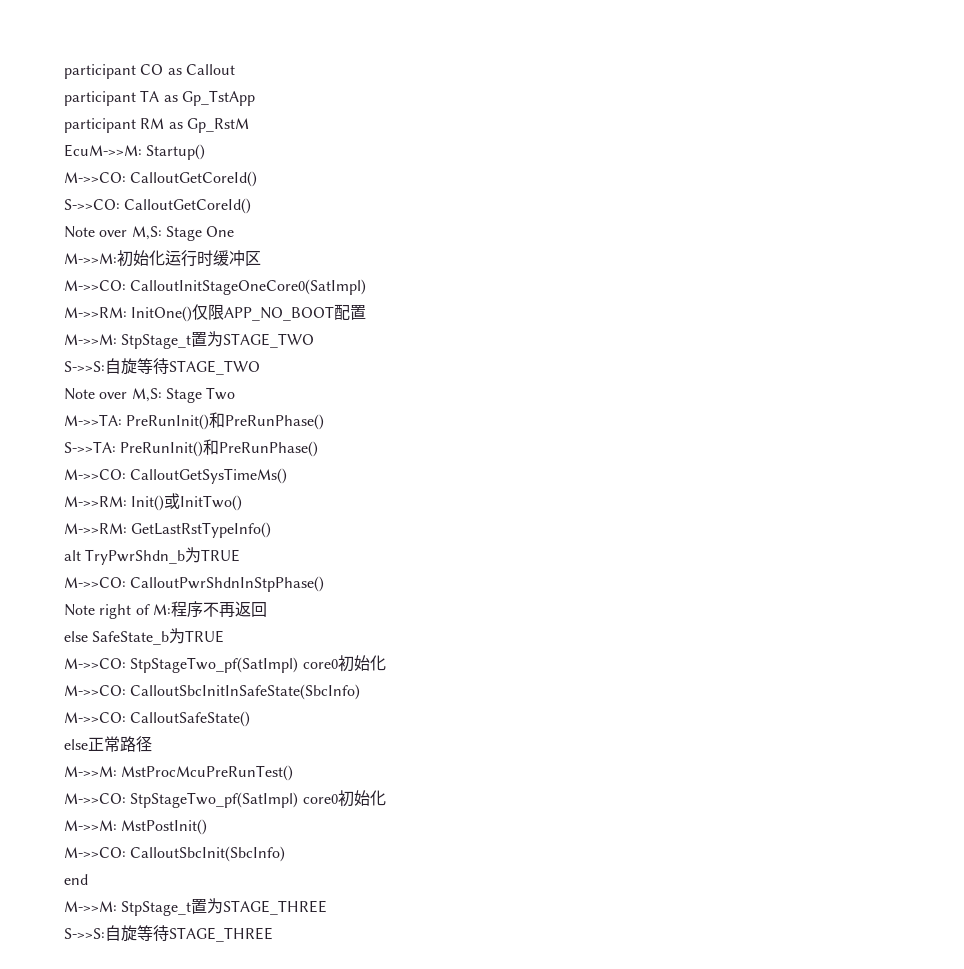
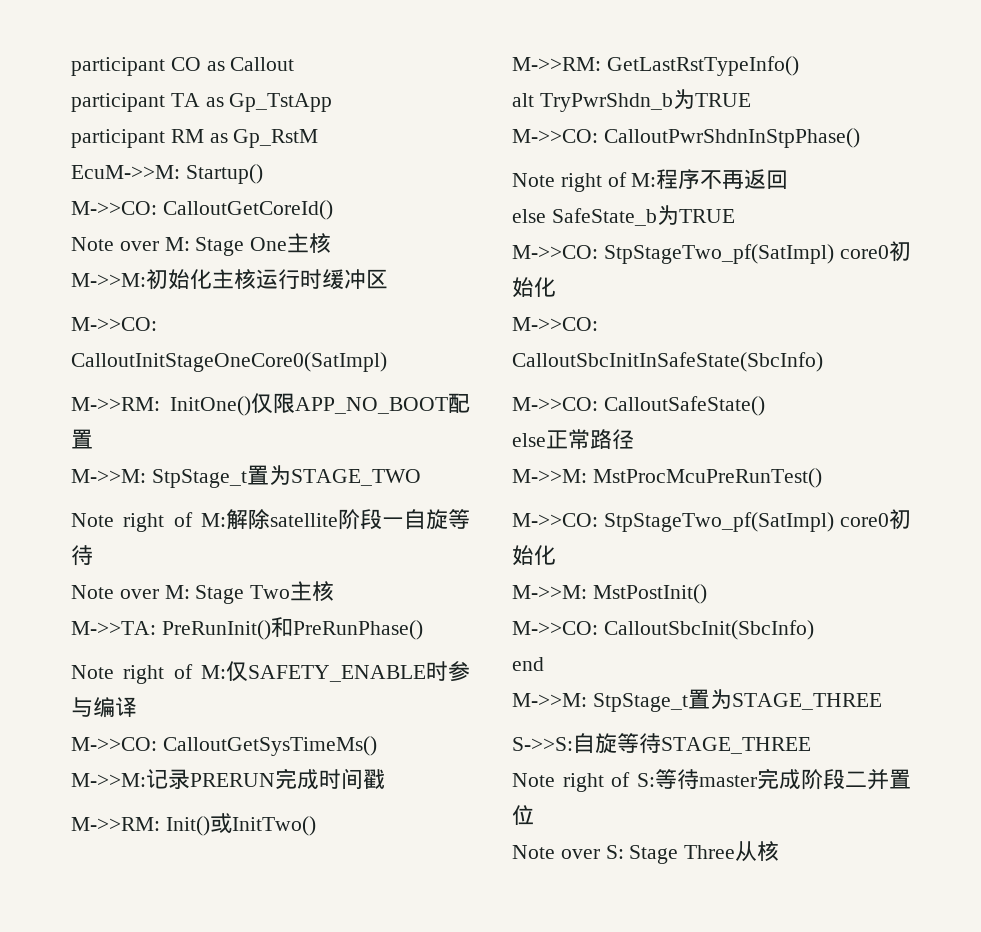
[64,198,252,214] [64,226,162,240] // S->>CO: CalloutGetCoreId() // Note over M,S: -> [71,237,190,251] // Note over M:
(235, 231) none -> [287,233,332,253] 主核
(165, 258) none -> [212,269,256,289] 主核
[64,358,260,375] [64,388,162,402] S->>S:自旋等待STAGE_TWO // Note over M,S: -> [71,509,470,532] [71,545,93,566] [71,585,190,599] Note right of M:解除satellite阶段一自旋等待 // Note over M:
(236, 393) none -> [290,581,335,601] 主核
[64,439,319,457] [64,468,288,484] S->>TA: PreRunInit()和PreRunPhase() // M->>CO: CalloutGetSysTimeMs() -> [71,661,470,684] [71,697,137,718] [71,736,377,756] [71,768,385,790] Note right of M:仅SAFETY_ENABLE时参与编译 // M->>CO: CalloutGetSysTimeMs() // M->>M:记录PRERUN完成时间戳
(273, 934) none -> [512,768,911,792] [512,805,534,825] [512,841,780,864] // Note right of S:等待master完成阶段二并置位 // Note over S: Stage Three从核

